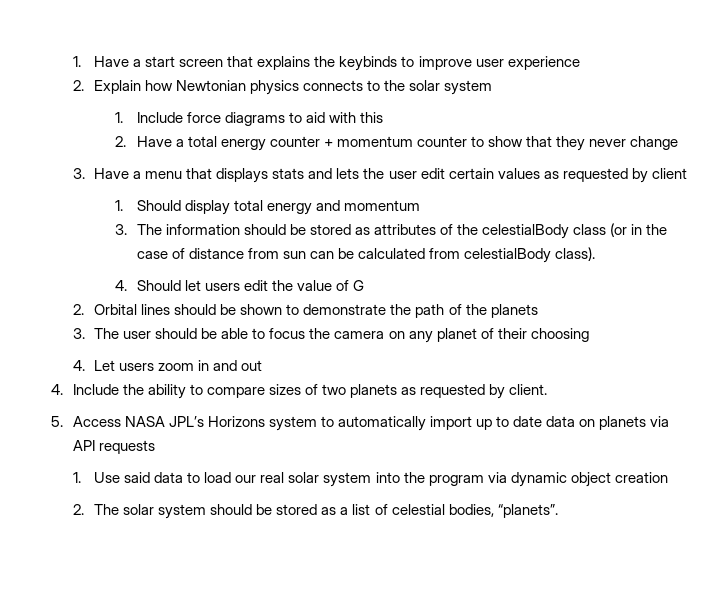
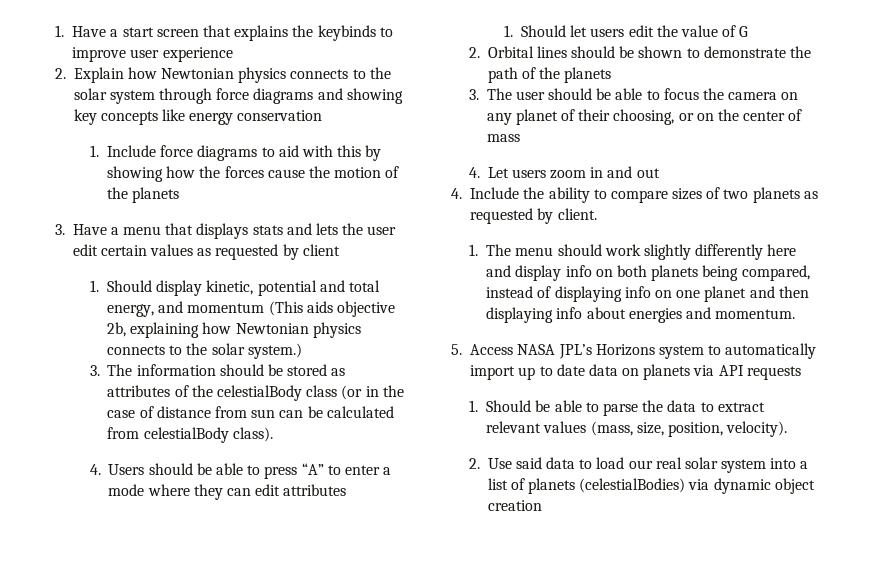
(493, 87) none -> [158,88,403,104] [73,109,323,125] through force diagrams and showing key concepts like energy conservation
[115,136,679,151] // 2. Have a total energy counter + momentum counter to show that they never change -> [365,145,382,161] [107,166,400,182] [107,187,180,203] by showing how the forces cause the motion of the planets
[233,200,421,215] total energy and momentum -> [206,280,380,296] [107,301,395,317] [107,322,361,338] [107,343,302,359] kinetic, potential and total energy, and momentum (This aids objective 2b, explaining how Newtonian physics connects to the solar system.)
(128, 285) none -> [108,463,392,479] [108,484,347,500] [503,25,513,37] Users should be able to press “A” to enter a mode where they can edit attributes // 1.
[530,328,589,342] choosing -> [613,109,803,125] [486,134,520,142] choosing, or on the center of mass
(548, 389) none -> [468,244,797,260] [486,265,810,281] [486,286,809,302] [486,307,796,323] // 1. The menu should work slightly differently here and display info on both planets being compared, instead of displaying info on one planet and then displaying info about energies and momentum.
(81, 477) none -> [486,400,765,416] [486,421,788,437] [468,458,480,469] Should be able to parse the data to extract relevant values (mass, size, position, velocity). // 2.
[403,472,484,486] the program -> [800,461,809,469] [487,478,686,494] a list of planets (celestialBodies)
[72,504,558,519] // 2. The solar system should be stored as a list of celestial bodies, “planets”. -> (542, 505) none

